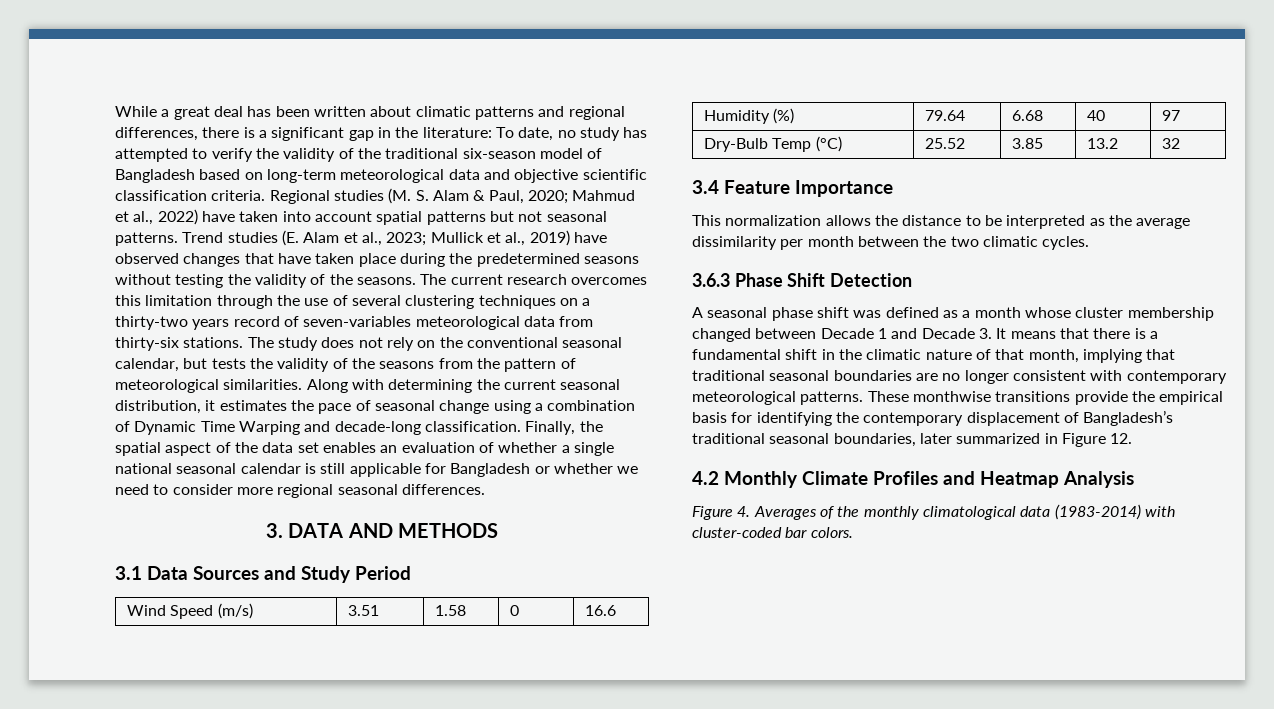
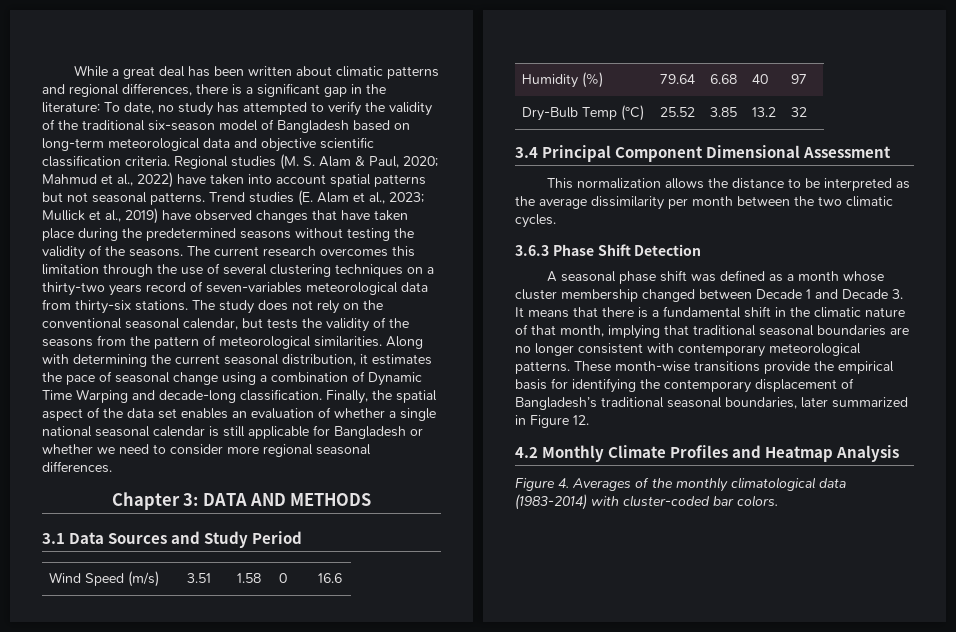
[265,523,283,538] 3. -> [111,492,199,510] Chapter 3:
[724,180,893,197] Feature Importance -> [542,145,892,162] Principal Component Dimensional Assessment
[912,391,991,402] monthwise -> [615,361,690,372] month-wise

